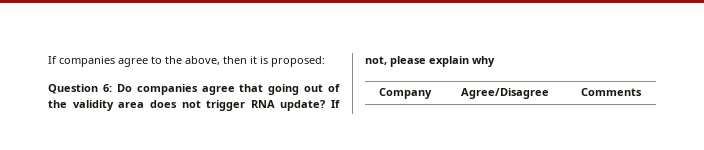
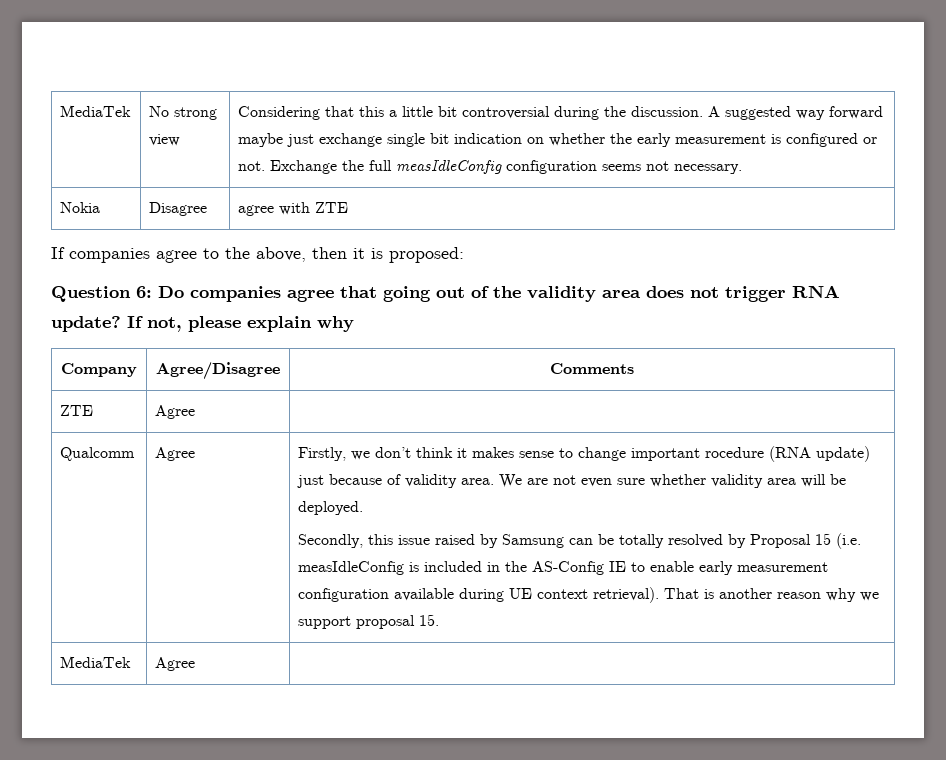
(48, 60) none -> [60,105,132,117] [149,106,218,120] [149,134,181,146] [238,106,884,120] [238,133,878,147] [238,160,743,174] [60,202,101,213] [149,202,208,216] [238,202,349,216] MediaTek | No strong view | Considering that this a little bit controversial during the discussion. A suggested way forward maybe just exchange single bit indication on whether the early measurement is configured or not. Exchange the full measIdleConfig configuration seems not necessary. // Nokia | Disagree | agree with ZTE //
(642, 92) none -> [60,405,94,416] [155,405,196,419] [60,447,136,461] [155,447,196,461] [298,446,871,462] [297,474,847,488] [298,501,364,515] [298,533,862,549] [298,561,829,575] [298,587,880,603] [298,614,440,629] [60,656,132,668] [155,657,196,671] // ZTE | Agree | // Qualcomm | Agree | Firstly, we don’t think it makes sense to change important rocedure (RNA update) just because of validity area. We are not even sure whether validity area will be deployed. // Secondly, this issue raised by Samsung can be totally resolved by Proposal 15 (i.e. measIdleConfig is included in the AS-Config IE to enable early measurement configuration available during UE context retrieval). That is another reason why we support proposal 15. // MediaTek | Agree |

